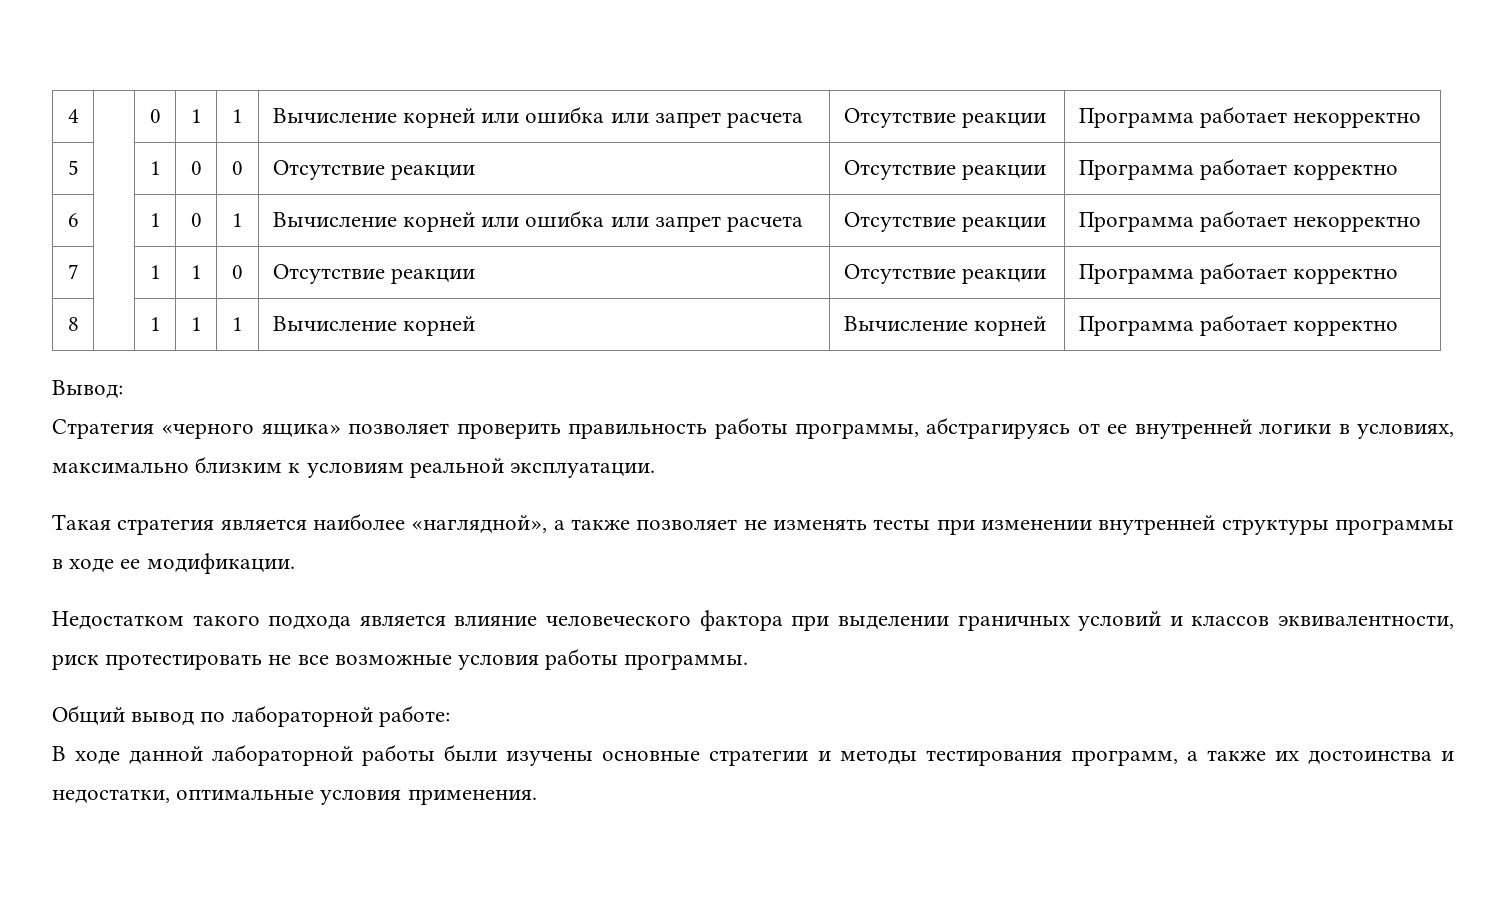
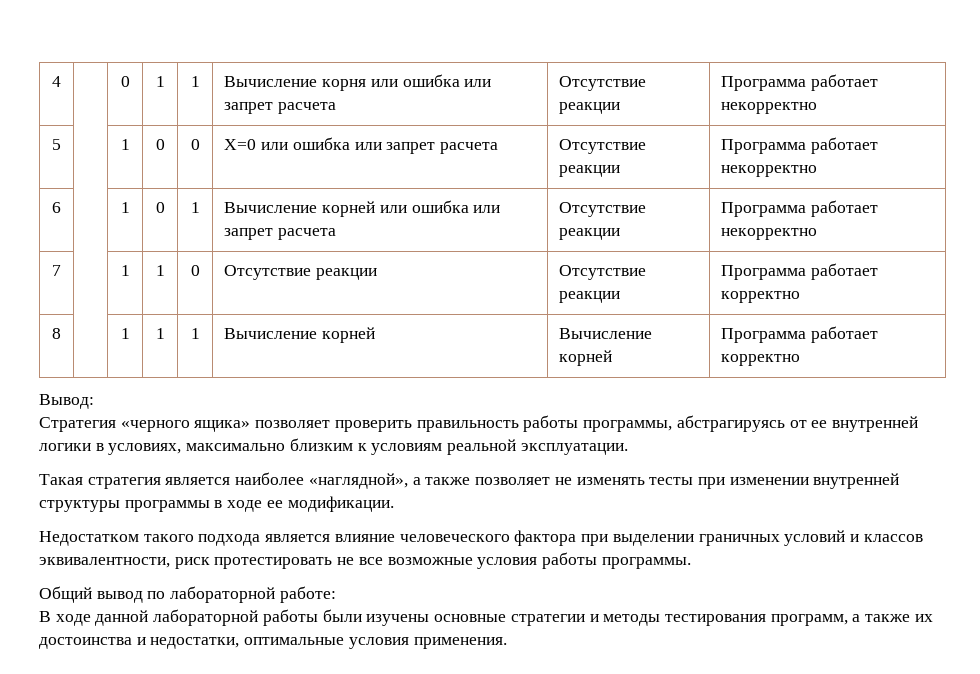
[402,108,475,128] корней -> [322,79,367,91] корня
[272,160,475,180] [843,160,1046,180] [1078,158,1399,180] Отсутствие реакции | Отсутствие реакции | Программа работает корректно -> [224,137,499,154] [559,139,647,154] [559,165,621,177] [721,137,879,154] [721,165,818,177] Х=0 или ошибка или запрет расчета | Отсутствие реакции | Программа работает некорректно

